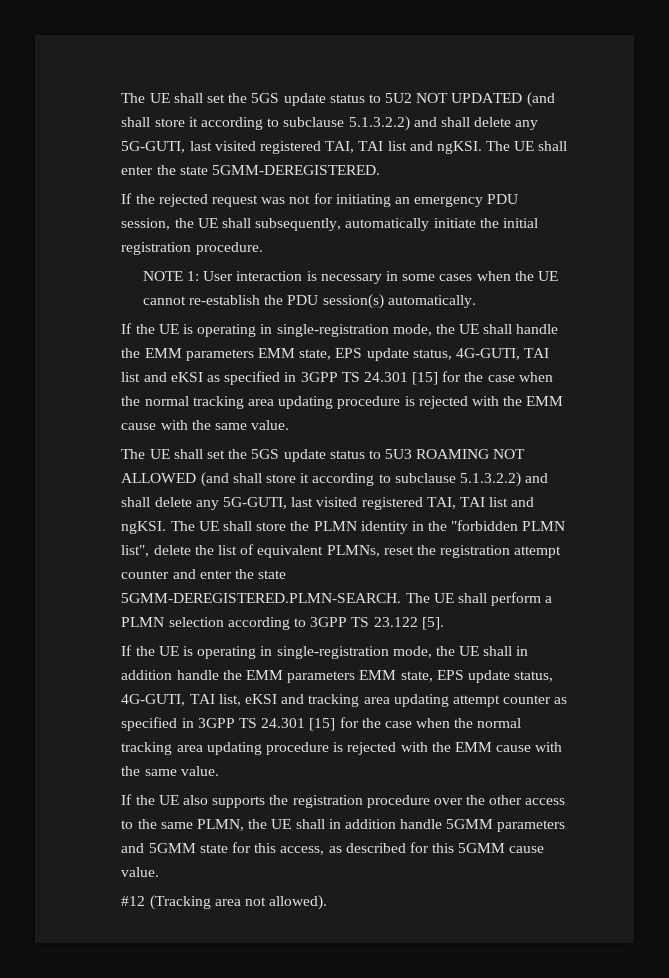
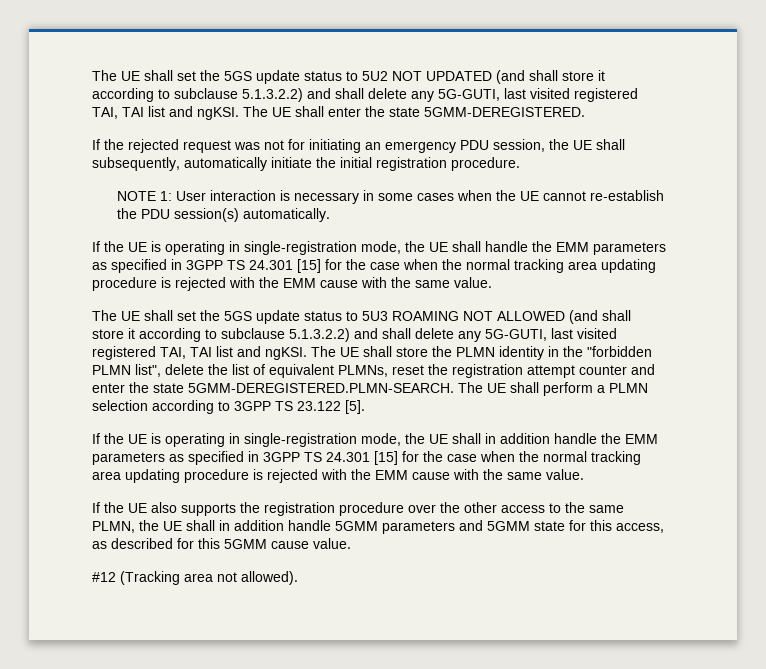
[257,348,550,361] [121,372,203,382] EMM state, EPS update status, 4G-GUTI, TAI list and eKSI -> (667, 248) none
[359,670,554,683] [121,694,552,707] EMM state, EPS update status, 4G-GUTI, TAI list, eKSI and tracking area updating attempt counter -> (166, 458) none

